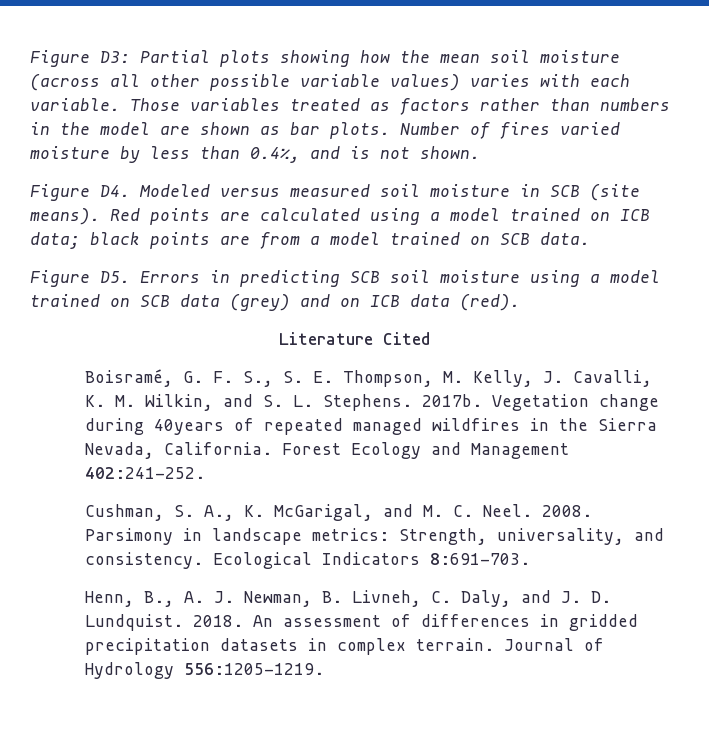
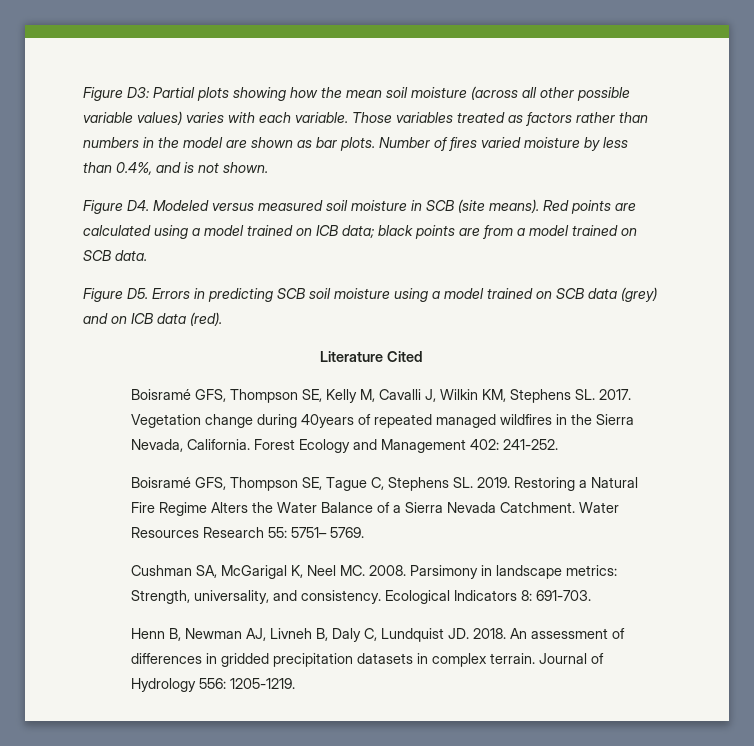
[84,369,652,387] [84,394,482,411] Boisramé, G. F. S., S. E. Thompson, M. Kelly, J. Cavalli, K. M. Wilkin, and S. L. Stephens. 2017b. -> [131,389,632,403] Boisramé GFS, Thompson SE, Kelly M, Cavalli J, Wilkin KM, Stephens SL. 2017.
[84,467,205,479] [84,504,532,521] 402:241-252. // Cushman, S. A., K. McGarigal, and M. C. Neel. -> [470,439,559,450] [131,477,639,491] [131,502,620,516] [131,527,365,538] [131,565,366,579] 402: 241-252. // Boisramé GFS, Thompson SE, Tague C, Stephens SL. 2019. Restoring a Natural Fire Regime Alters the Water Balance of a Sierra Nevada Catchment. Water Resources Research 55: 5751– 5769. // Cushman SA, McGarigal K, Neel MC.
[429,553,530,565] [84,590,611,607] [84,614,183,631] 8:691-703. // Henn, B., A. J. Newman, B. Livneh, C. Daly, and J. D. Lundquist. -> [521,590,592,601] [131,628,470,642] 8: 691-703. // Henn B, Newman AJ, Livneh B, Daly C, Lundquist JD.
[183,663,324,675] 556:1205-1219. -> [199,678,296,689] 556: 1205-1219.

